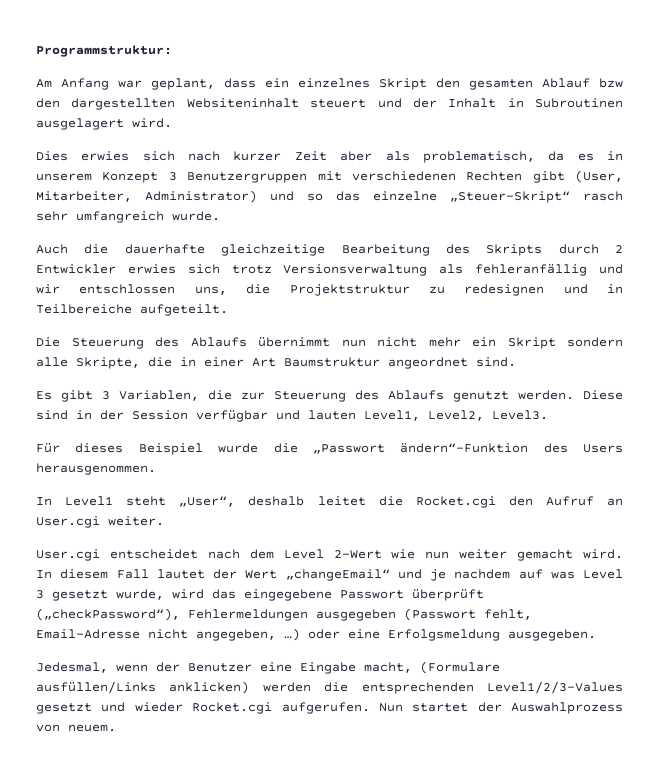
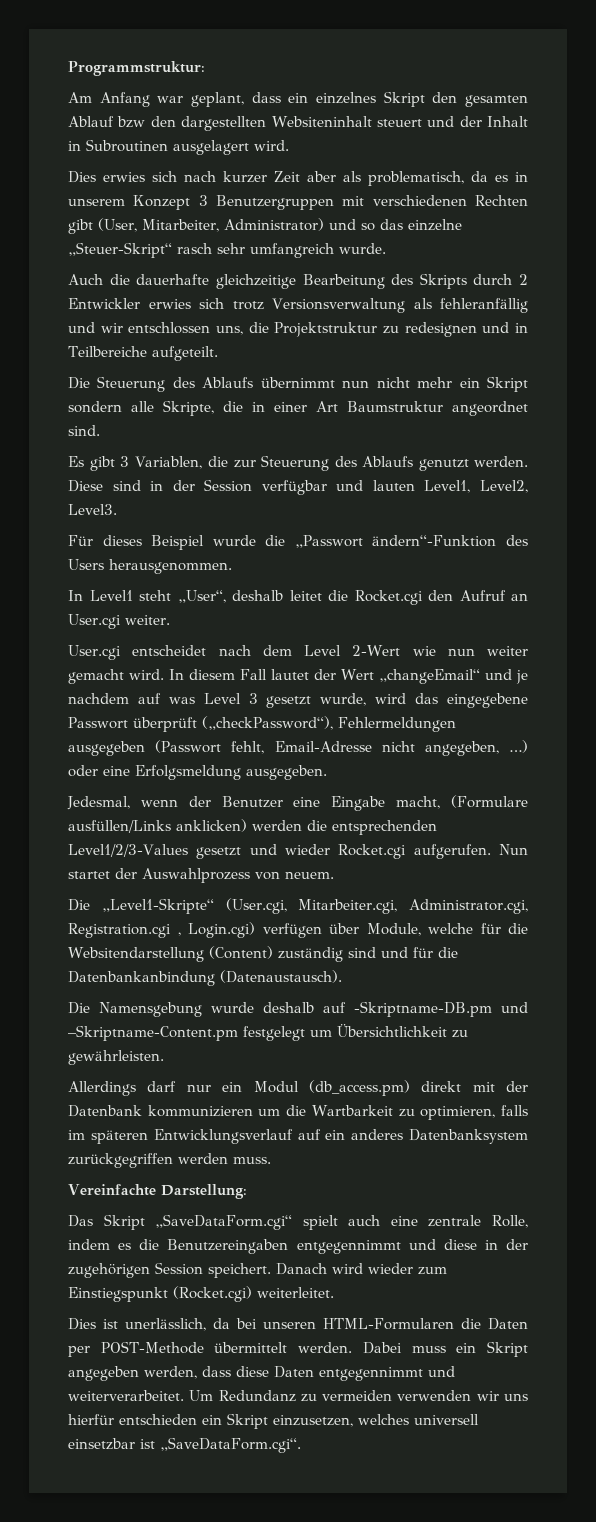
(116, 728) none -> [68,898,529,914] [68,922,528,938] [68,946,458,962] [68,970,342,986] [68,1001,528,1017] [68,1024,468,1041] [68,1050,164,1065] [68,1080,528,1096] [68,1105,528,1120] [68,1129,528,1144] [68,1153,271,1168] [68,1184,247,1199] [68,1214,528,1230] [68,1239,528,1254] [68,1262,447,1278] [68,1286,334,1302] [68,1318,528,1331] [68,1341,528,1357] [68,1366,455,1381] [68,1390,528,1402] [68,1413,479,1429] [68,1437,301,1453] // Die „Level1-Skripte“ (User.cgi, Mitarbeiter.cgi, Administrator.cgi, Registration.cgi , Login.cgi) verfügen über Module, welche für die Websitendarstellung (Content) zuständig sind und für die Datenbankanbindung (Datenaustausch). // Die Namensgebung wurde deshalb auf -Skriptname-DB.pm und –Skriptname-Content.pm festgelegt um Übersichtlichkeit zu gewährleisten. // Allerdings darf nur ein Modul (db_access.pm) direkt mit der Datenbank kommunizieren um die Wartbarkeit zu optimieren, falls im späteren Entwicklungsverlauf auf ein anderes Datenbanksystem zurückgegriffen werden muss. // Vereinfachte Darstellung: // Das Skript „SaveDataForm.cgi“ spielt auch eine zentrale Rolle, indem es die Benutzereingaben entgegennimmt und diese in der zugehörigen Session speichert. Danach wird wieder zum Einstiegspunkt (Rocket.cgi) weiterleitet. // Dies ist unerlässlich, da bei unseren HTML-Formularen die Daten per POST-Methode übermittelt werden. Dabei muss ein Skript angegeben werden, dass diese Daten entgegennimmt und weiterverarbeitet. Um Redundanz zu vermeiden verwenden wir uns hierfür entschieden ein Skript einzusetzen, welches universell einsetzbar ist „SaveDataForm.cgi“.

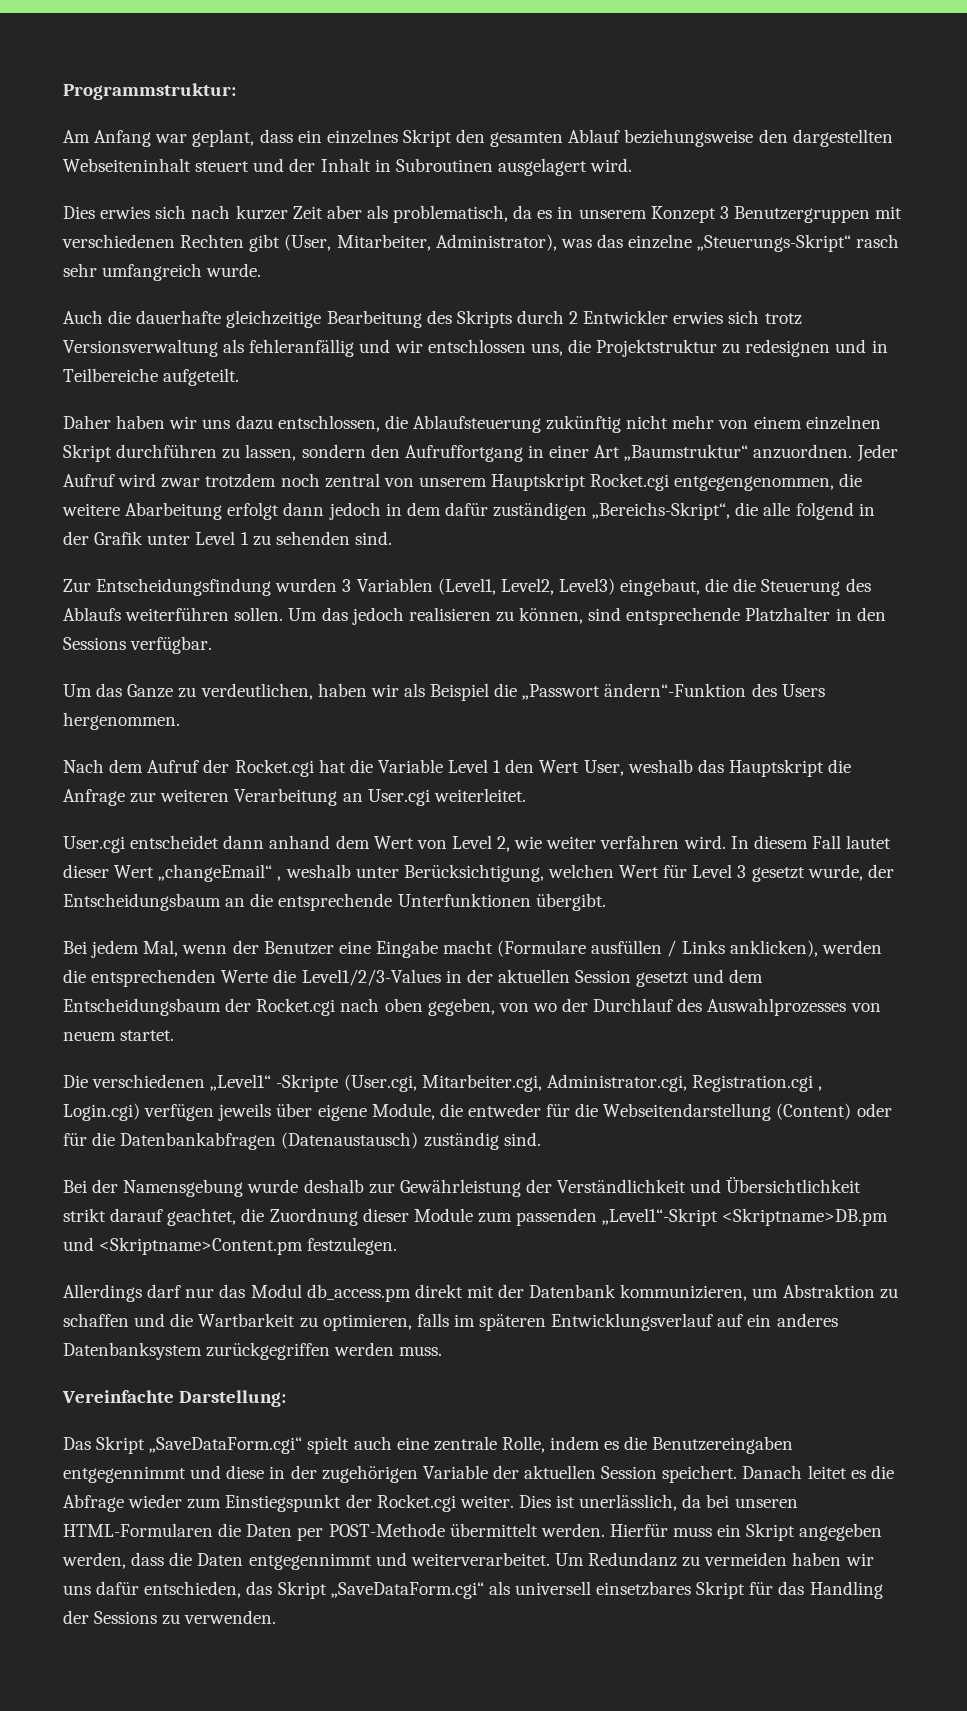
[117,116,146,128] bzw -> [624,129,754,147] beziehungsweise
[271,116,372,127] Websiteninhalt -> [63,158,191,172] Webseiteninhalt
[224,218,375,231] Administrator) und so -> [435,234,592,251] Administrator), was
[68,242,172,258] „Steuer-Skript“ -> [697,234,852,252] „Steuerungs-Skript“
[68,376,529,392] [68,400,528,416] [68,425,100,436] [68,455,528,471] [68,479,528,495] [68,504,117,515] [68,535,256,550] Die Steuerung des Ablaufs übernimmt nun nicht mehr ein Skript sondern alle Skripte, die in einer Art Baumstruktur angeordnet sind. // Es gibt 3 Variablen, die zur Steuerung des Ablaufs genutzt werden. Diese sind in der Session verfügbar und lauten Level1, Level2, Level3. // Für dieses Beispiel wurde -> [63,415,881,433] [63,444,898,462] [63,473,863,491] [62,502,875,520] [63,531,392,546] [63,578,871,596] [63,607,886,625] [63,636,213,654] [63,683,490,701] Daher haben wir uns dazu entschlossen, die Ablaufsteuerung zukünftig nicht mehr von einem einzelnen Skript durchführen zu lassen, sondern den Aufruffortgang in einer Art „Baumstruktur“ anzuordnen. Jeder Aufruf wird zwar trotzdem noch zentral von unserem Hauptskript Rocket.cgi entgegengenommen, die weitere Abarbeitung erfolgt dann jedoch in dem dafür zuständigen „Bereichs-Skript“, die alle folgend in der Grafik unter Level 1 zu sehenden sind. // Zur Entscheidungsfindung wurden 3 Variablen (Level1, Level2, Level3) eingebaut, die die Steuerung des Ablaufs weiterführen sollen. Um das jedoch realisieren zu können, sind entsprechende Platzhalter in den Sessions verfügbar. // Um das Ganze zu verdeutlichen, haben wir als Beispiel
[109,559,232,574] [68,590,506,605] herausgenommen. // In Level1 steht „User“, deshalb leitet die Rocket.cgi den Aufruf -> [63,712,180,730] [63,759,852,777] [63,788,338,806] hergenommen. // Nach dem Aufruf der Rocket.cgi hat die Variable Level 1 den Wert User, weshalb das Hauptskript die Anfrage zur weiteren Verarbeitung
[124,615,170,625] weiter. -> [433,788,526,802] weiterleitet.
[218,645,528,656] [68,669,124,684] nach dem Level 2-Wert wie nun weiter gemacht -> [223,835,680,852] dann anhand dem Wert von Level 2, wie weiter verfahren
[314,669,337,680] der -> [63,864,109,878] dieser
[484,669,528,684] [68,693,528,708] [68,716,456,732] [68,740,528,756] [68,765,327,780] [67,796,130,810] und je nachdem auf was Level 3 gesetzt wurde, wird das eingegebene Passwort überprüft („checkPassword“), Fehlermeldungen ausgegeben (Passwort fehlt, Email-Adresse nicht angegeben, …) oder eine Erfolgsmeldung ausgegeben. // Jedesmal, -> [277,864,894,882] [63,893,606,911] [63,940,179,958] , weshalb unter Berücksichtigung, welchen Wert für Level 3 gesetzt wurde, der Entscheidungsbaum an die entsprechende Unterfunktionen übergibt. // Bei jedem Mal,
[396,795,528,809] [68,819,437,835] [68,844,528,859] [68,868,334,883] [68,898,214,914] macht, (Formulare ausfüllen/Links anklicken) werden die entsprechenden Level1/2/3-Values gesetzt und wieder Rocket.cgi aufgerufen. Nun startet der Auswahlprozess von neuem. // Die „Level1-Skripte“ -> [443,940,882,957] [63,969,764,987] [63,998,881,1016] [63,1030,175,1041] [63,1074,339,1092] macht (Formulare ausfüllen / Links anklicken), werden die entsprechenden Werte die Level1/2/3-Values in der aktuellen Session gesetzt und dem Entscheidungsbaum der Rocket.cgi nach oben gegeben, von wo der Durchlauf des Auswahlprozesses von neuem startet. // Die verschiedenen „Level1“ -Skripte
[329,923,528,936] [68,946,458,962] [68,970,342,986] [68,1001,528,1017] [68,1024,468,1041] [68,1050,164,1065] über Module, welche für die Websitendarstellung (Content) zuständig sind und für die Datenbankanbindung (Datenaustausch). // Die Namensgebung wurde deshalb auf -Skriptname-DB.pm und –Skriptname-Content.pm festgelegt um Übersichtlichkeit zu gewährleisten. -> [218,1103,892,1121] [63,1132,541,1150] [63,1177,862,1197] [63,1208,889,1226] [63,1237,398,1255] jeweils über eigene Module, die entweder für die Webseitendarstellung (Content) oder für die Datenbankabfragen (Datenaustausch) zuständig sind. // Bei der Namensgebung wurde deshalb zur Gewährleistung der Verständlichkeit und Übersichtlichkeit strikt darauf geachtet, die Zuordnung dieser Module zum passenden „Level1“-Skript <Skriptname>DB.pm und <Skriptname>Content.pm festzulegen.
[222,1080,410,1096] ein Modul (db_access.pm) -> [219,1284,411,1302] das Modul db_access.pm
[147,1105,281,1117] kommunizieren um -> [620,1284,898,1301] [63,1313,166,1327] kommunizieren, um Abstraktion zu schaffen und
[155,1262,447,1278] [68,1286,334,1302] Session speichert. Danach wird wieder zum Einstiegspunkt (Rocket.cgi) weiterleitet. // -> [422,1465,894,1483] [63,1494,514,1512] Variable der aktuellen Session speichert. Danach leitet es die Abfrage wieder zum Einstiegspunkt der Rocket.cgi weiter.
[362,1342,402,1354] Dabei -> [609,1524,668,1537] Hierfür
[236,1366,269,1377] diese -> [169,1552,193,1566] die
[397,1390,528,1401] [68,1413,479,1429] [68,1437,301,1453] verwenden wir uns hierfür entschieden ein Skript einzusetzen, welches universell einsetzbar ist „SaveDataForm.cgi“. -> [792,1552,874,1566] [63,1581,883,1599] [63,1610,277,1625] haben wir uns dafür entschieden, das Skript „SaveDataForm.cgi“ als universell einsetzbares Skript für das Handling der Sessions zu verwenden.

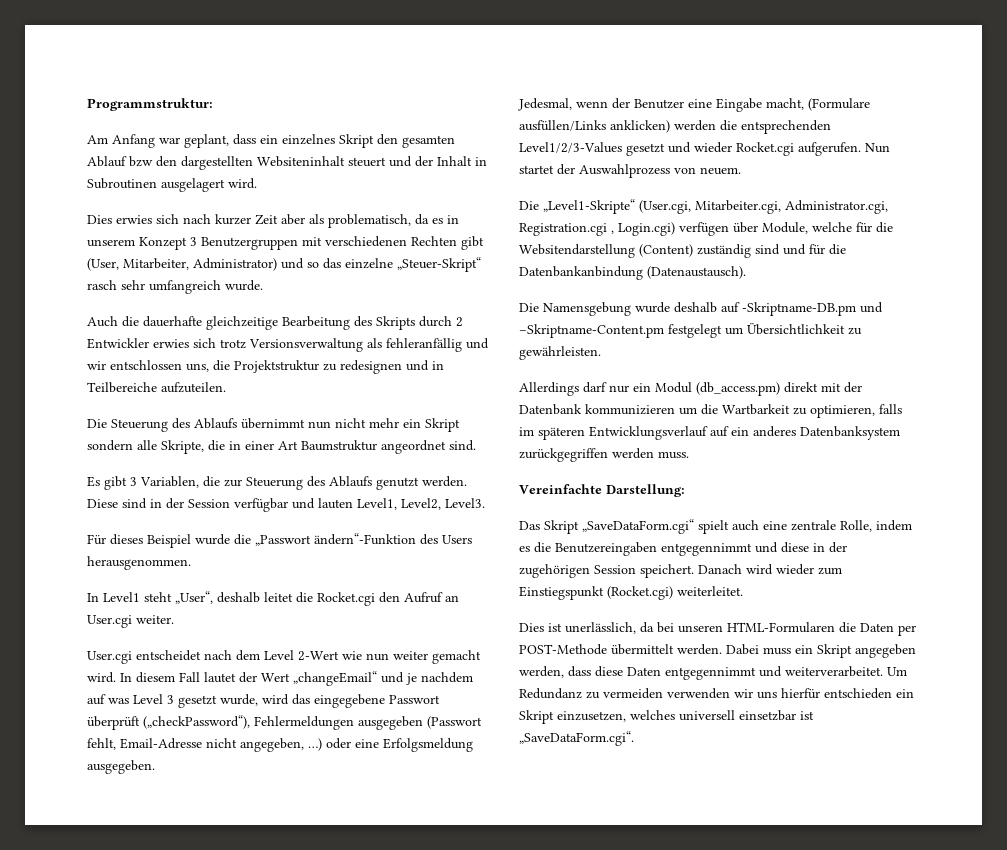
[624,129,754,147] beziehungsweise -> [129,156,153,167] bzw
[63,158,191,172] Webseiteninhalt -> [257,156,345,167] Websiteninhalt
[435,234,592,251] Administrator), was -> [193,258,319,271] Administrator) und so
[697,234,852,252] „Steuerungs-Skript“ -> [397,257,481,272] „Steuer-Skript“
[163,368,240,386] [63,415,881,433] [63,444,898,462] [63,473,863,491] [62,502,875,520] [63,531,392,546] [63,578,871,596] [63,607,886,625] [63,636,213,654] [63,683,490,701] aufgeteilt. // Daher haben wir uns dazu entschlossen, die Ablaufsteuerung zukünftig nicht mehr von einem einzelnen Skript durchführen zu lassen, sondern den Aufruffortgang in einer Art „Baumstruktur“ anzuordnen. Jeder Aufruf wird zwar trotzdem noch zentral von unserem Hauptskript Rocket.cgi entgegengenommen, die weitere Abarbeitung erfolgt dann jedoch in dem dafür zuständigen „Bereichs-Skript“, die alle folgend in der Grafik unter Level 1 zu sehenden sind. // Zur Entscheidungsfindung wurden 3 Variablen (Level1, Level2, Level3) eingebaut, die die Steuerung des Ablaufs weiterführen sollen. Um das jedoch realisieren zu können, sind entsprechende Platzhalter in den Sessions verfügbar. // Um das Ganze zu verdeutlichen, haben wir als Beispiel -> [161,382,226,393] [87,418,460,432] [87,440,476,454] [87,476,467,490] [87,498,485,512] [87,534,230,548] aufzuteilen. // Die Steuerung des Ablaufs übernimmt nun nicht mehr ein Skript sondern alle Skripte, die in einer Art Baumstruktur angeordnet sind. // Es gibt 3 Variablen, die zur Steuerung des Ablaufs genutzt werden. Diese sind in der Session verfügbar und lauten Level1, Level2, Level3. // Für dieses Beispiel wurde
[63,712,180,730] [63,759,852,777] [63,788,338,806] hergenommen. // Nach dem Aufruf der Rocket.cgi hat die Variable Level 1 den Wert User, weshalb das Hauptskript die Anfrage zur weiteren Verarbeitung -> [87,556,191,570] [87,591,443,606] herausgenommen. // In Level1 steht „User“, deshalb leitet die Rocket.cgi den Aufruf
[433,788,526,802] weiterleitet. -> [136,615,174,624] weiter.
[223,835,680,852] dann anhand dem Wert von Level 2, wie weiter verfahren -> [204,650,481,664] nach dem Level 2-Wert wie nun weiter gemacht
[63,864,109,878] dieser -> [239,672,257,683] der
[277,864,894,882] [63,893,606,911] [63,940,179,958] , weshalb unter Berücksichtigung, welchen Wert für Level 3 gesetzt wurde, der Entscheidungsbaum an die entsprechende Unterfunktionen übergibt. // Bei jedem Mal, -> [381,672,473,685] [87,694,440,708] [87,715,482,730] [87,738,473,752] [87,760,155,774] [518,98,572,111] und je nachdem auf was Level 3 gesetzt wurde, wird das eingegebene Passwort überprüft („checkPassword“), Fehlermeldungen ausgegeben (Passwort fehlt, Email-Adresse nicht angegeben, …) oder eine Erfolgsmeldung ausgegeben. // Jedesmal,
[443,940,882,957] [63,969,764,987] [63,998,881,1016] [63,1030,175,1041] [63,1074,339,1092] macht (Formulare ausfüllen / Links anklicken), werden die entsprechenden Werte die Level1/2/3-Values in der aktuellen Session gesetzt und dem Entscheidungsbaum der Rocket.cgi nach oben gegeben, von wo der Durchlauf des Auswahlprozesses von neuem startet. // Die verschiedenen „Level1“ -Skripte -> [766,98,870,111] [519,120,831,134] [519,142,890,156] [519,164,741,178] [519,199,635,214] macht, (Formulare ausfüllen/Links anklicken) werden die entsprechenden Level1/2/3-Values gesetzt und wieder Rocket.cgi aufgerufen. Nun startet der Auswahlprozess von neuem. // Die „Level1-Skripte“
[218,1103,892,1121] [63,1132,541,1150] [63,1177,862,1197] [63,1208,889,1226] [63,1237,398,1255] jeweils über eigene Module, die entweder für die Webseitendarstellung (Content) oder für die Datenbankabfragen (Datenaustausch) zuständig sind. // Bei der Namensgebung wurde deshalb zur Gewährleistung der Verständlichkeit und Übersichtlichkeit strikt darauf geachtet, die Zuordnung dieser Module zum passenden „Level1“-Skript <Skriptname>DB.pm und <Skriptname>Content.pm festzulegen. -> [733,222,893,234] [519,244,846,258] [519,266,746,280] [519,302,883,316] [519,323,862,338] [519,346,601,360] über Module, welche für die Websitendarstellung (Content) zuständig sind und für die Datenbankanbindung (Datenaustausch). // Die Namensgebung wurde deshalb auf -Skriptname-DB.pm und –Skriptname-Content.pm festgelegt um Übersichtlichkeit zu gewährleisten.
[219,1284,411,1302] das Modul db_access.pm -> [633,382,780,396] ein Modul (db_access.pm)
[620,1284,898,1301] [63,1313,166,1327] kommunizieren, um Abstraktion zu schaffen und -> [585,404,697,415] kommunizieren um
[422,1465,894,1483] [63,1494,514,1512] Variable der aktuellen Session speichert. Danach leitet es die Abfrage wieder zum Einstiegspunkt der Rocket.cgi weiter. -> [594,564,842,578] [519,586,743,600] Session speichert. Danach wird wieder zum Einstiegspunkt (Rocket.cgi) weiterleitet. //
[609,1524,668,1537] Hierfür -> [726,644,759,655] Dabei
[169,1552,193,1566] die -> [595,666,623,677] diese
[792,1552,874,1566] [63,1581,883,1599] [63,1610,277,1625] haben wir uns dafür entschieden, das Skript „SaveDataForm.cgi“ als universell einsetzbares Skript für das Handling der Sessions zu verwenden. -> [667,688,914,699] [519,710,814,724] [519,731,634,746] verwenden wir uns hierfür entschieden ein Skript einzusetzen, welches universell einsetzbar ist „SaveDataForm.cgi“.

